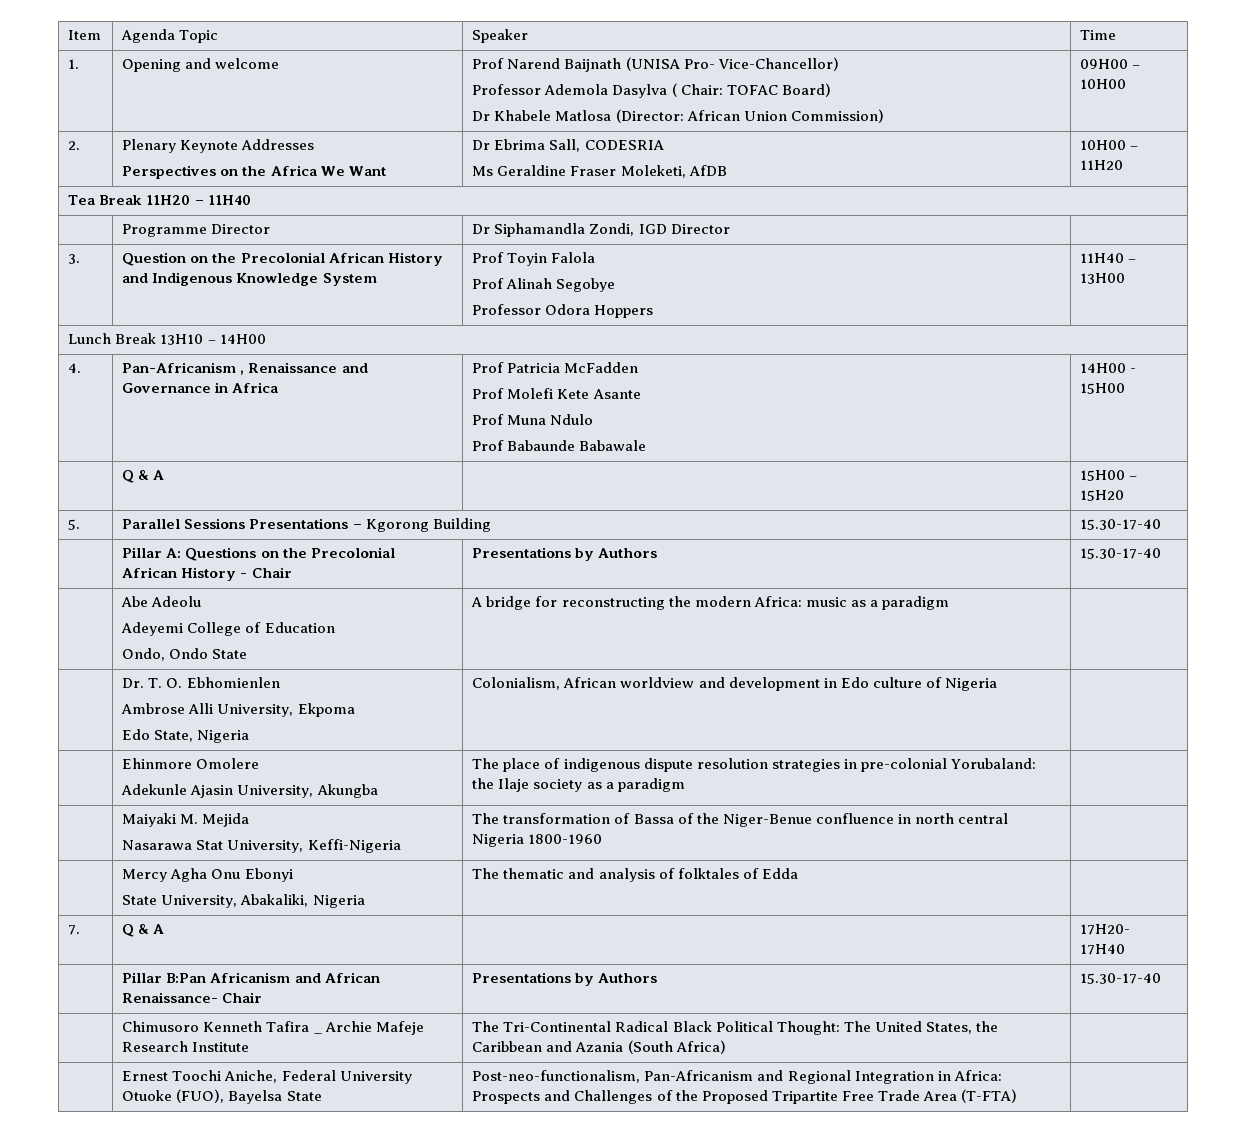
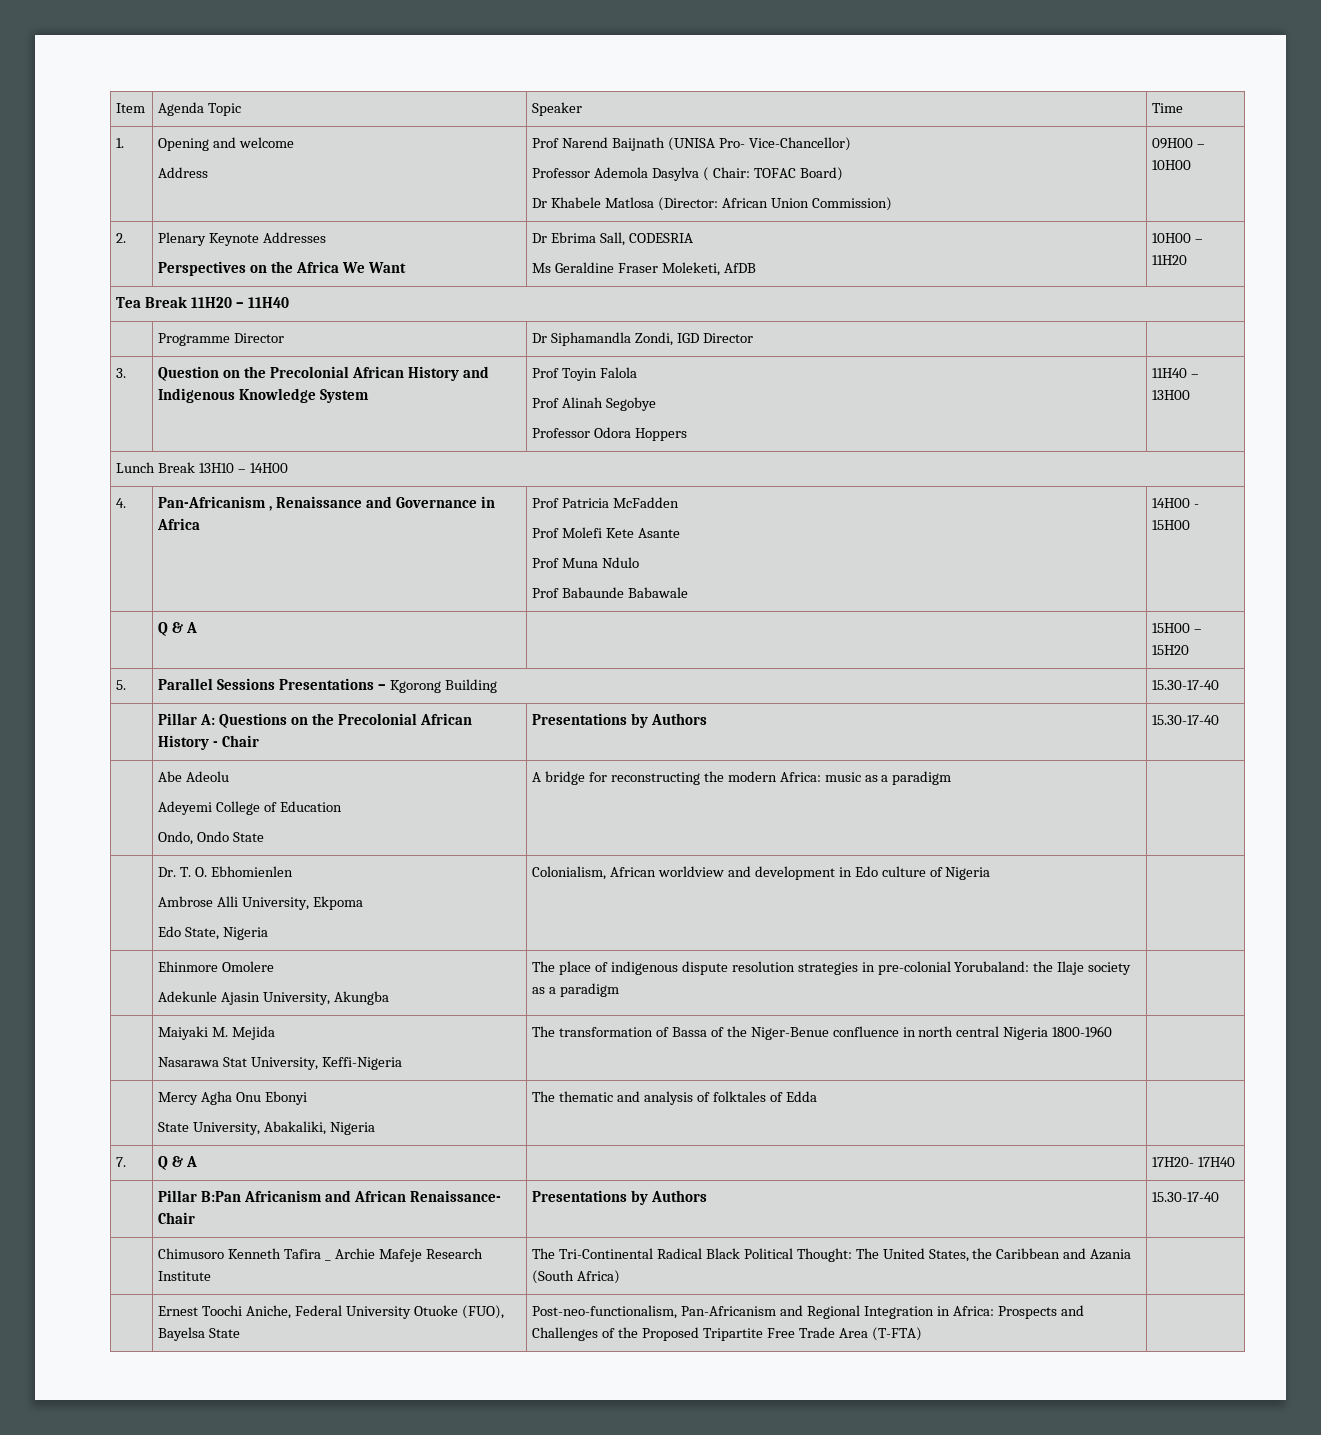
(280, 63) none -> [158,167,209,178] // Address

